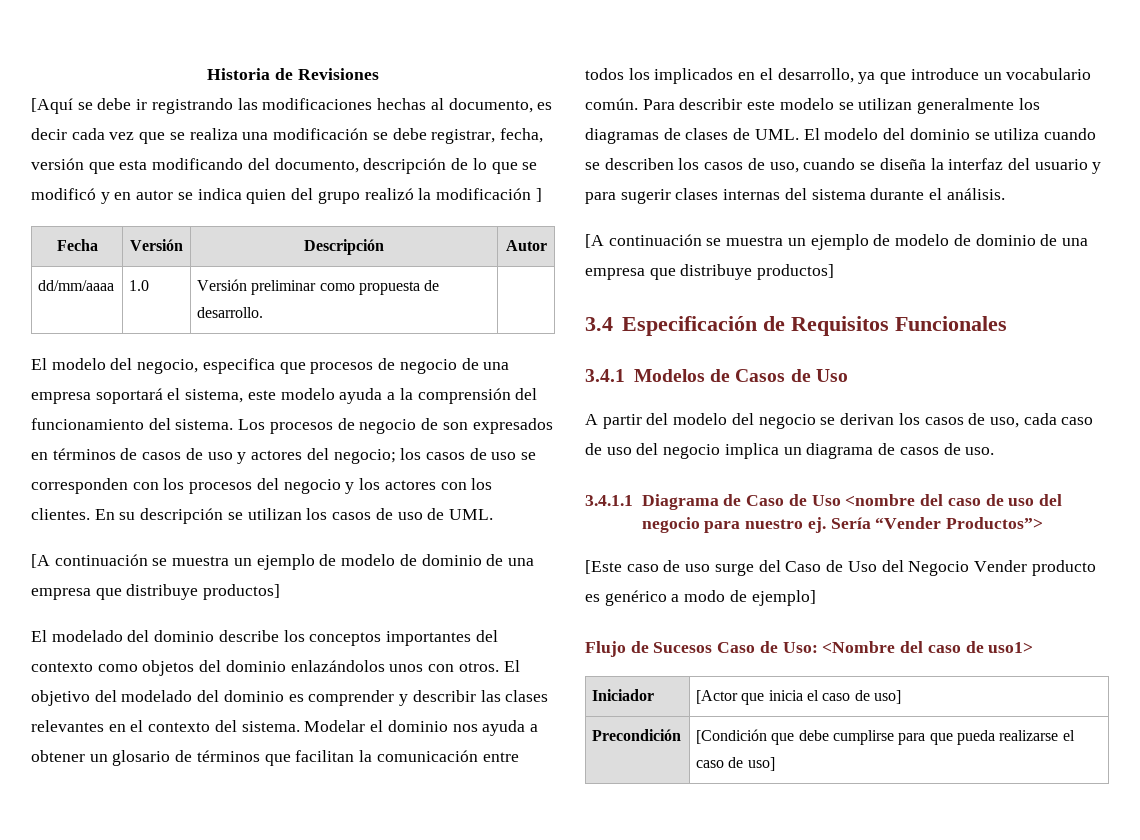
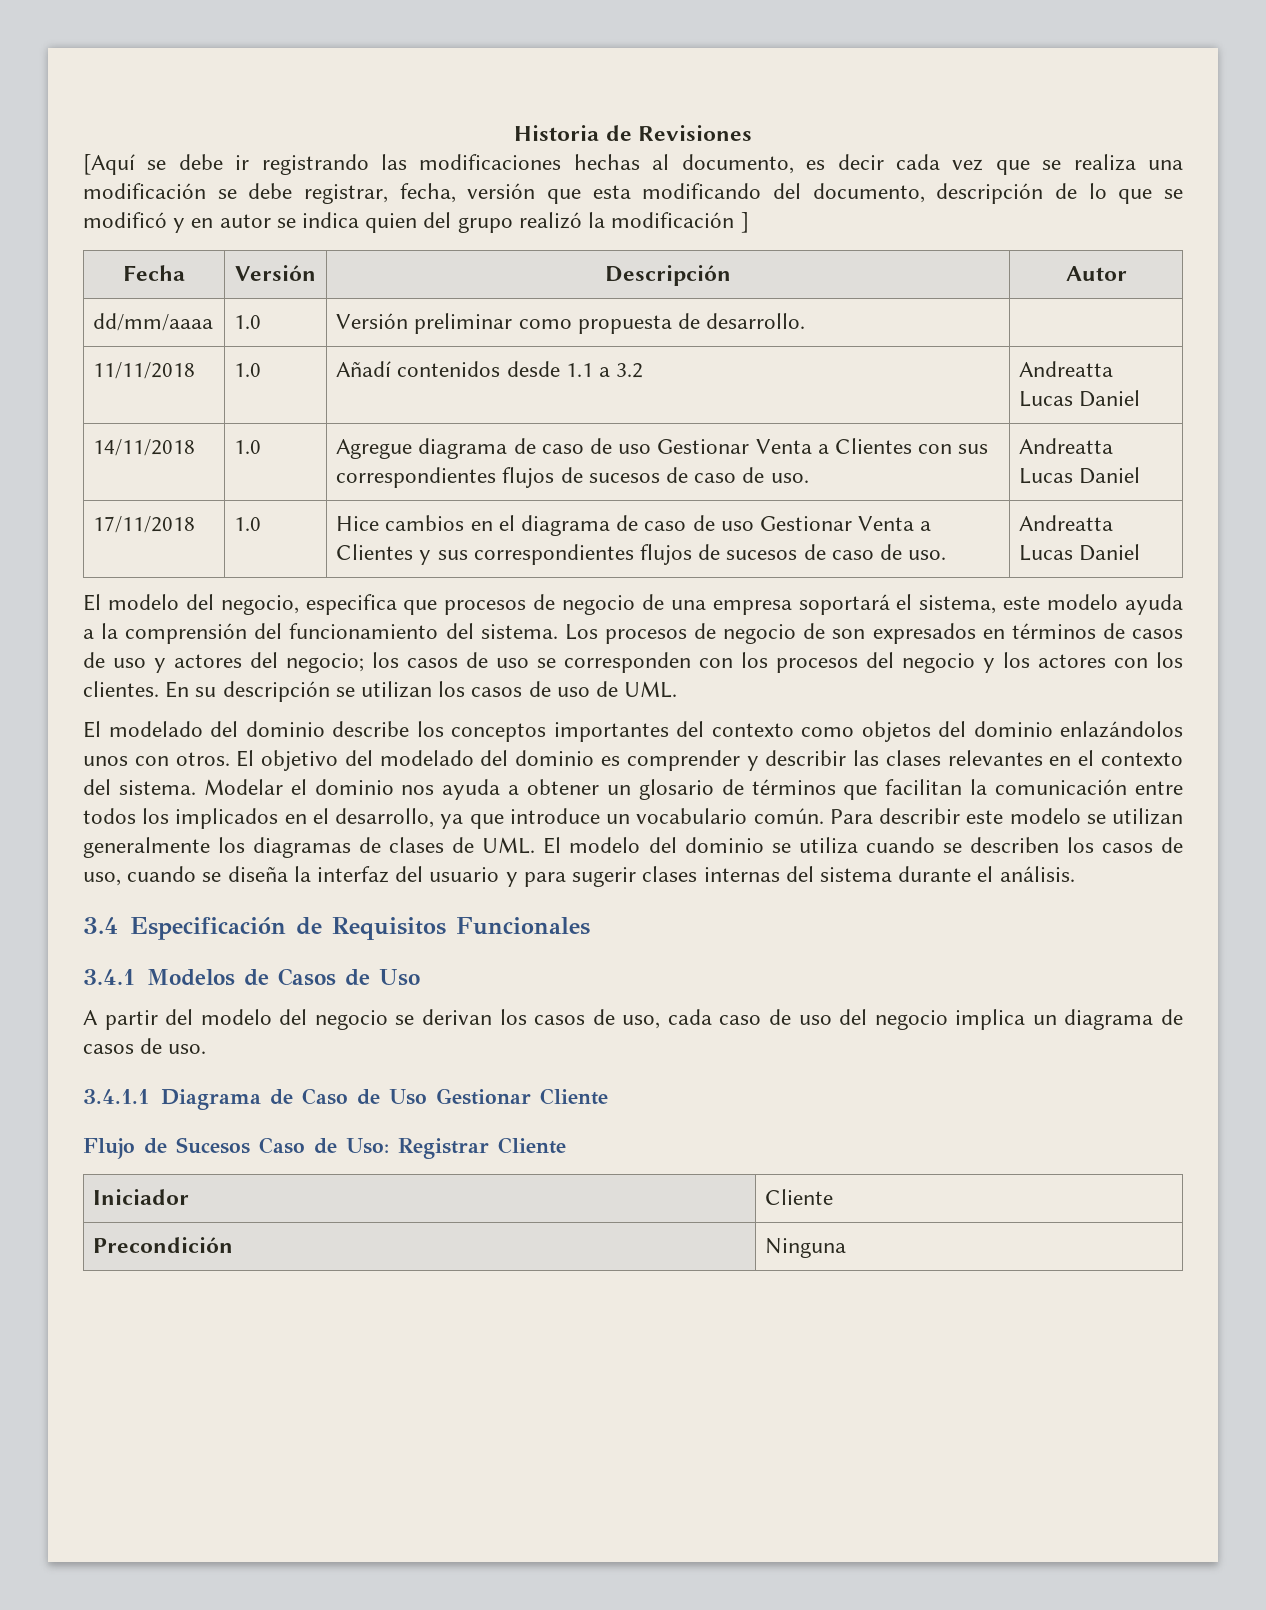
(264, 312) none -> [93,362,196,379] [234,363,262,377] [336,361,644,378] [1019,361,1114,377] [1019,390,1141,407] [93,439,196,456] [234,440,262,454] [336,438,989,459] [336,467,809,488] [1019,438,1114,454] [1019,467,1141,484] [93,516,196,533] [234,517,262,531] [336,515,932,536] [336,544,947,565] [1019,515,1114,531] [1019,544,1141,561] // 11/11/2018 | 1.0 | Añadí contenidos desde 1.1 a 3.2 | Andreatta Lucas Daniel // 14/11/2018 | 1.0 | Agregue diagrama de caso de uso Gestionar Venta a Clientes con sus correspondientes flujos de sucesos de caso de uso. | Andreatta Lucas Daniel // 17/11/2018 | 1.0 | Hice cambios en el diagrama de caso de uso Gestionar Venta a Clientes y sus correspondientes flujos de sucesos de caso de uso. | Andreatta Lucas Daniel
[31,554,534,570] [31,584,281,600] // [A continuación se muestra un ejemplo de modelo de dominio de una empresa que distribuye productos] -> (678, 689) none
[585,234,1088,250] [585,264,835,280] // [A continuación se muestra un ejemplo de modelo de dominio de una empresa que distribuye productos] -> (1075, 874) none
[845,494,1062,506] [641,517,1044,533] [585,560,1096,576] [585,590,816,606] <nombre del caso de uso del negocio para nuestro ej. Sería “Vender Productos”> // [Este caso de uso surge del Caso de Uso del Negocio Vender producto es genérico a modo de ejemplo] -> [435,1088,608,1105] Gestionar Cliente
[822,641,1034,653] [592,689,655,701] [696,690,901,705] [592,729,682,741] [696,729,1075,745] [696,757,775,771] <Nombre del caso de uso1> // Iniciador | [Actor que inicia el caso de uso] // Precondición | [Condición que debe cumplirse para que pueda realizarse el caso de uso] -> [398,1137,566,1159] [93,1189,190,1205] [765,1189,834,1205] [93,1237,234,1253] [765,1238,847,1258] Registrar Cliente // Iniciador | Cliente // Precondición | Ninguna

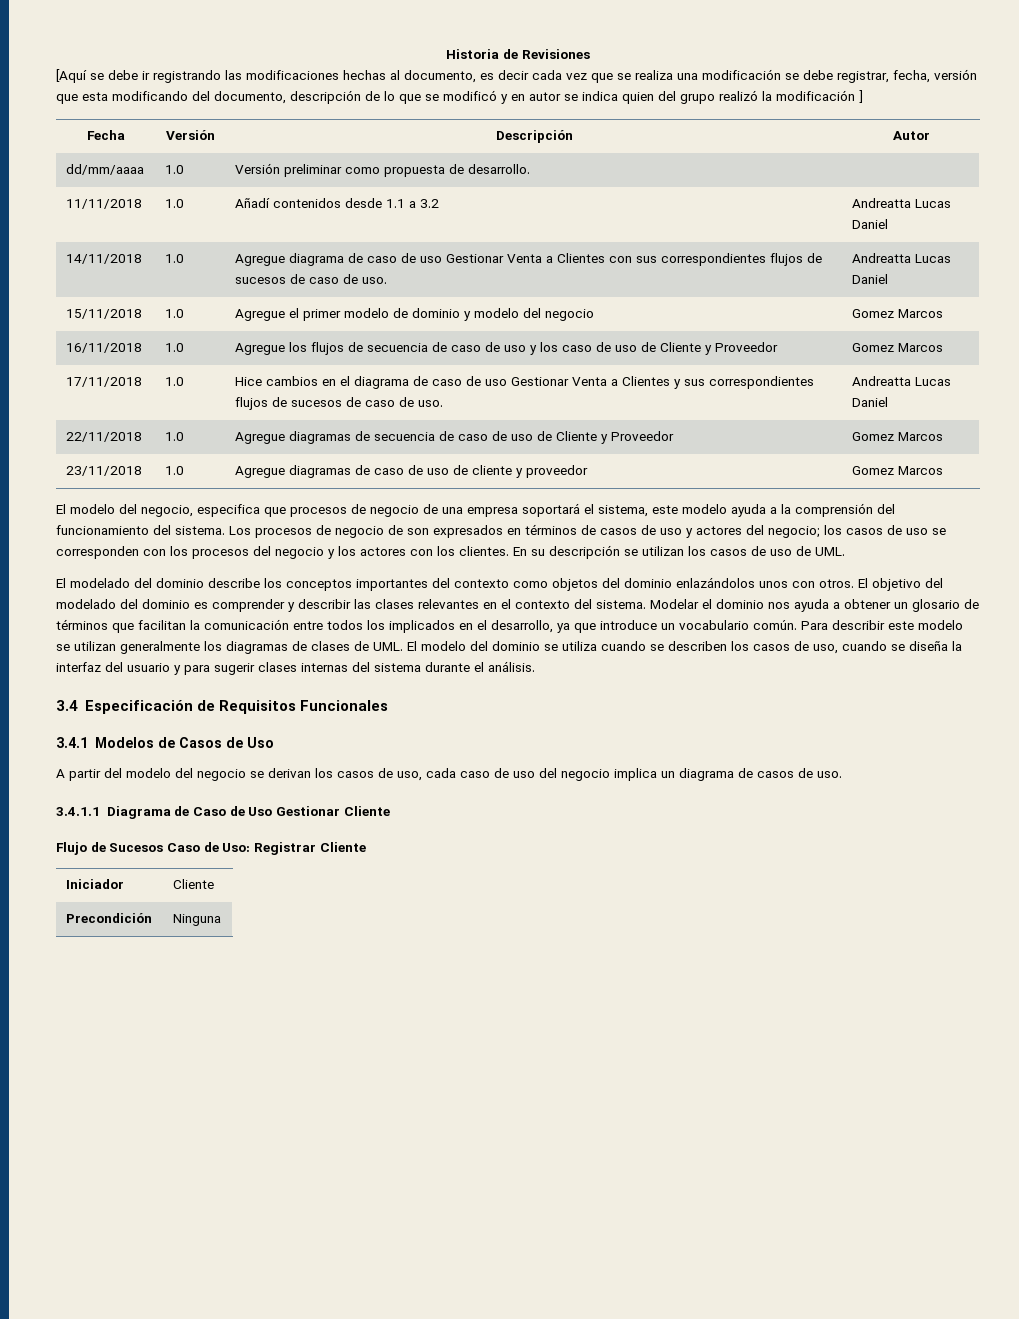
(1141, 475) none -> [66,309,143,319] [165,309,185,318] [235,308,595,321] [852,309,944,318] [66,343,143,353] [165,343,185,352] [235,342,779,355] [852,343,944,352] // 15/11/2018 | 1.0 | Agregue el primer modelo de dominio y modelo del negocio | Gomez Marcos // 16/11/2018 | 1.0 | Agregue los flujos de secuencia de caso de uso y los caso de uso de Cliente y Proveedor | Gomez Marcos
(1141, 552) none -> [66,432,143,442] [165,432,185,441] [235,431,675,444] [852,432,944,441] [66,466,143,476] [165,466,185,475] [235,465,589,478] [852,466,944,475] // 22/11/2018 | 1.0 | Agregue diagramas de secuencia de caso de uso de Cliente y Proveedor | Gomez Marcos // 23/11/2018 | 1.0 | Agregue diagramas de caso de uso de cliente y proveedor | Gomez Marcos

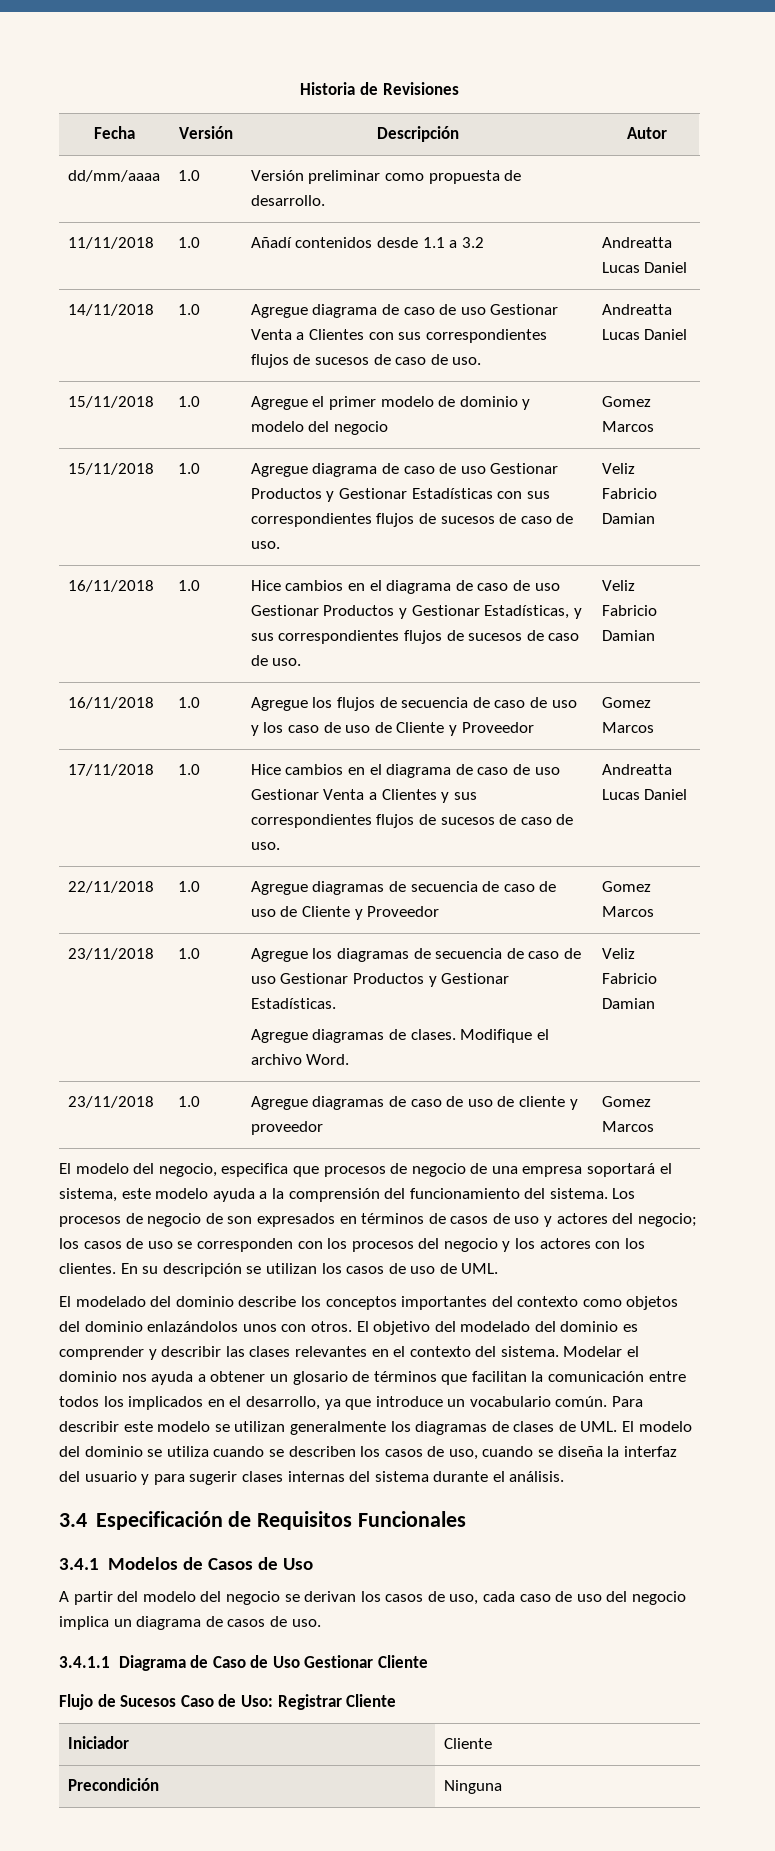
[56,69,977,83] [56,90,863,104] // [Aquí se debe ir registrando las modificaciones hechas al documento, es decir cada vez que se realiza una modificación se debe registrar, fecha, versión que esta modificando del documento, descripción de lo que se modificó y en autor se indica quien del grupo realizó la modificación ] -> (459, 88) none
(944, 313) none -> [67,463,154,475] [177,463,200,474] [250,463,559,477] [250,488,550,502] [250,513,574,527] [250,541,280,549] [601,463,635,474] [601,488,657,499] [601,513,655,524] [67,580,154,592] [177,580,200,591] [250,580,560,594] [250,605,582,619] [250,630,580,644] [250,655,302,666] [601,580,635,591] [601,605,657,616] [601,630,655,641] // 15/11/2018 | 1.0 | Agregue diagrama de caso de uso Gestionar Productos y Gestionar Estadísticas con sus correspondientes flujos de sucesos de caso de uso. | Veliz Fabricio Damian // 16/11/2018 | 1.0 | Hice cambios en el diagrama de caso de uso Gestionar Productos y Gestionar Estadísticas, y sus correspondientes flujos de sucesos de caso de uso. | Veliz Fabricio Damian
(944, 436) none -> [67,948,154,960] [177,948,200,959] [250,948,581,962] [250,973,510,987] [250,998,336,1009] [250,1029,549,1043] [250,1054,350,1065] [601,948,635,959] [601,973,657,984] [601,998,655,1009] // 23/11/2018 | 1.0 | Agregue los diagramas de secuencia de caso de uso Gestionar Productos y Gestionar Estadísticas. // Agregue diagramas de clases. Modifique el archivo Word. | Veliz Fabricio Damian

